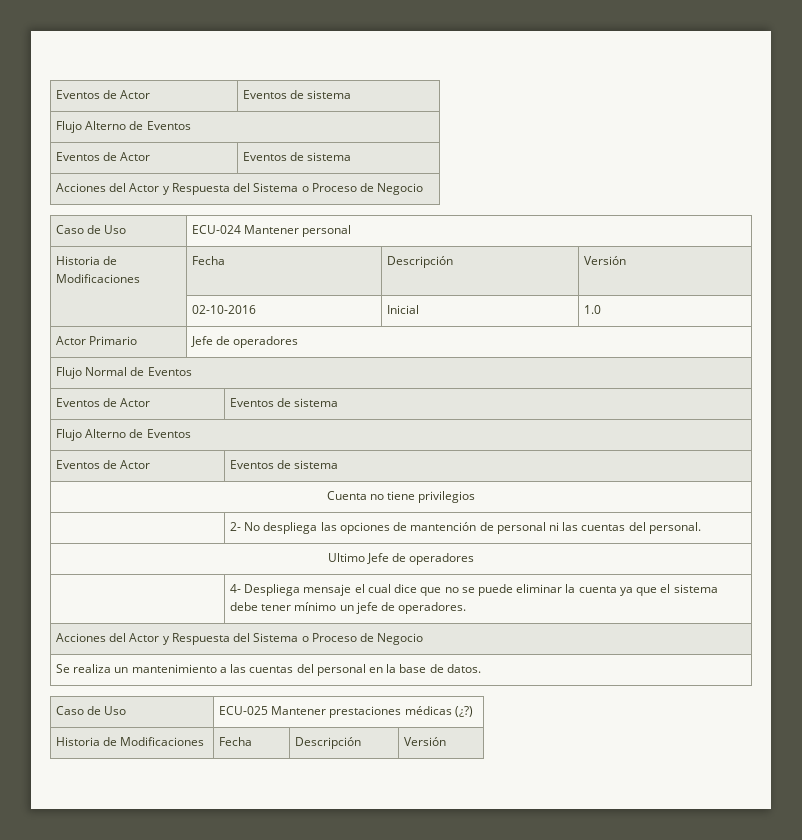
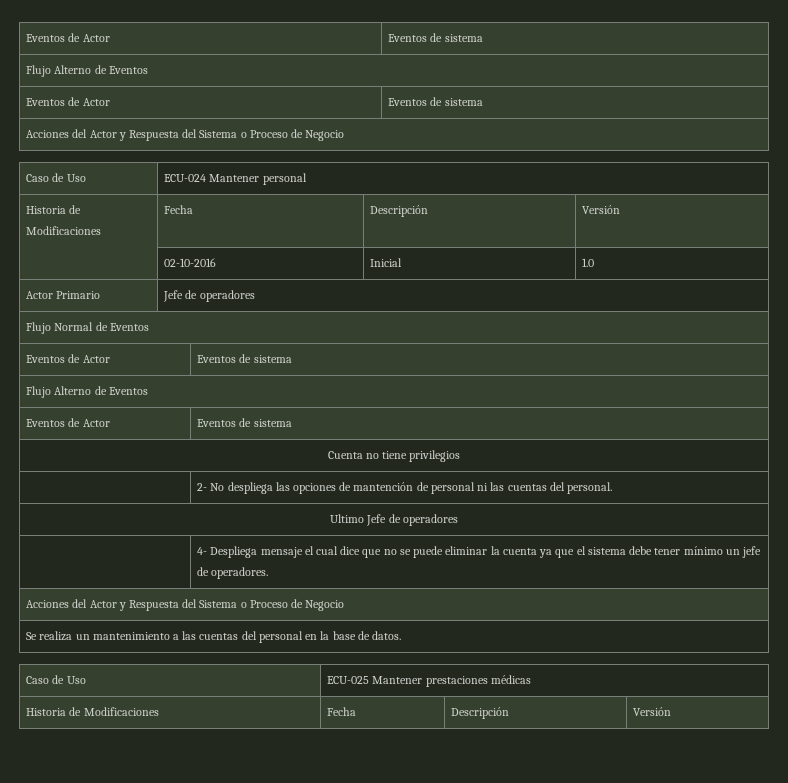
[454,706,473,717] (¿?) -> (531, 679) none

